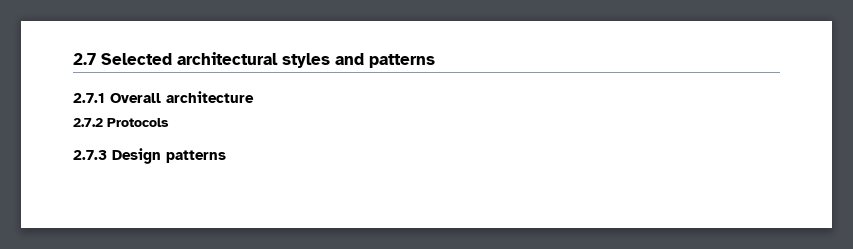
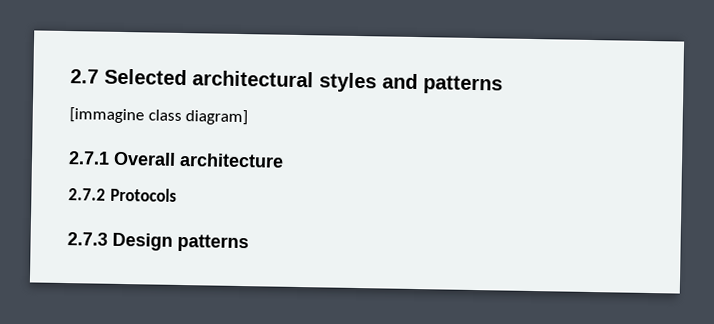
(435, 61) none -> [69,107,249,126] // [immagine class diagram]

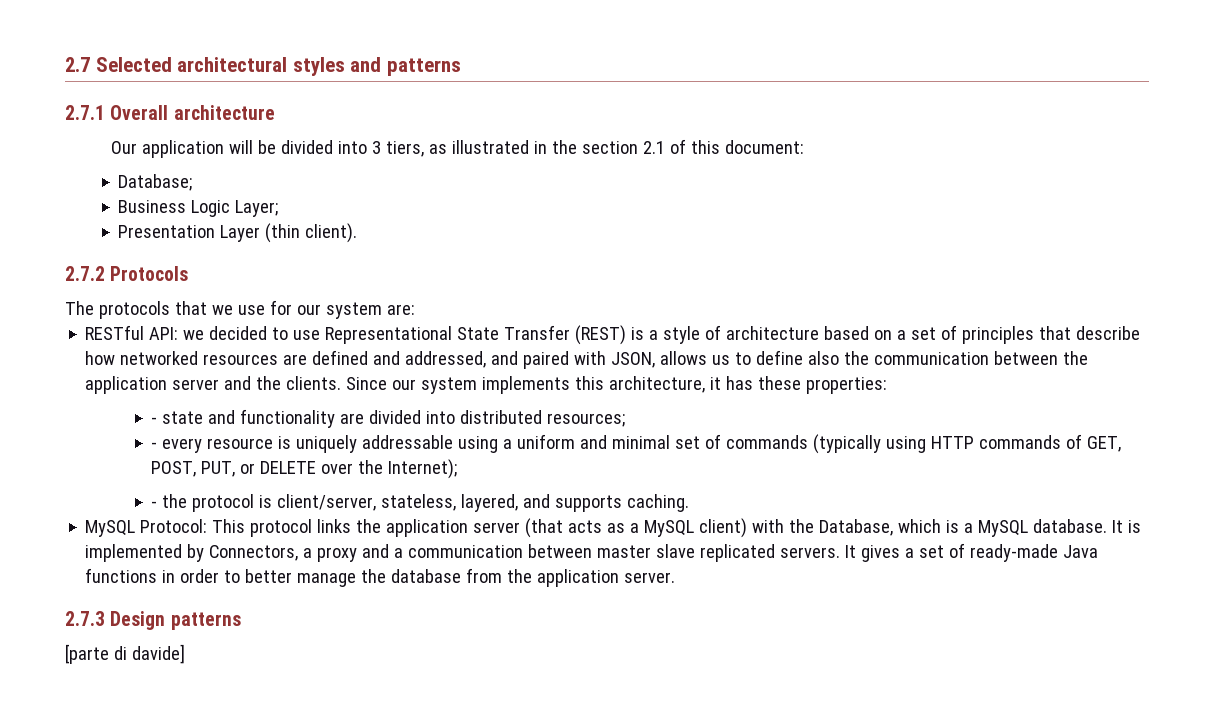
[69,107,249,126] // [immagine class diagram] -> (461, 67) none
[68,187,177,202] 2.7.2 Protocols -> [111,139,804,158] [118,174,193,191] [118,200,279,217] [118,223,358,243] [65,266,189,281] [65,300,415,319] [85,325,1141,345] [85,350,1089,369] [85,376,888,394] [151,409,626,428] [151,434,1122,454] [151,459,458,479] [151,494,690,512] [85,518,1142,538] [85,543,1099,562] [85,568,676,587] Our application will be divided into 3 tiers, as illustrated in the section 2.1 of this document: // Database; // Business Logic Layer; // Presentation Layer (thin client). // 2.7.2 Protocols // The protocols that we use for our system are: // RESTful API: we decided to use Representational State Transfer (REST) is a style of architecture based on a set of principles that describe how networked resources are defined and addressed, and paired with JSON, allows us to define also the communication between the application server and the clients. Since our system implements this architecture, it has these properties: // - state and functionality are divided into distributed resources; // - every resource is uniquely addressable using a uniform and minimal set of commands (typically using HTTP commands of GET, POST, PUT, or DELETE over the Internet); // - the protocol is client/server, stateless, layered, and supports caching. // MySQL Protocol: This protocol links the application server (that acts as a MySQL client) with the Database, which is a MySQL database. It is implemented by Connectors, a proxy and a communication between master slave replicated servers. It gives a set of ready-made Java functions in order to better manage the database from the application server.
(249, 243) none -> [65,644,185,664] // [parte di davide]

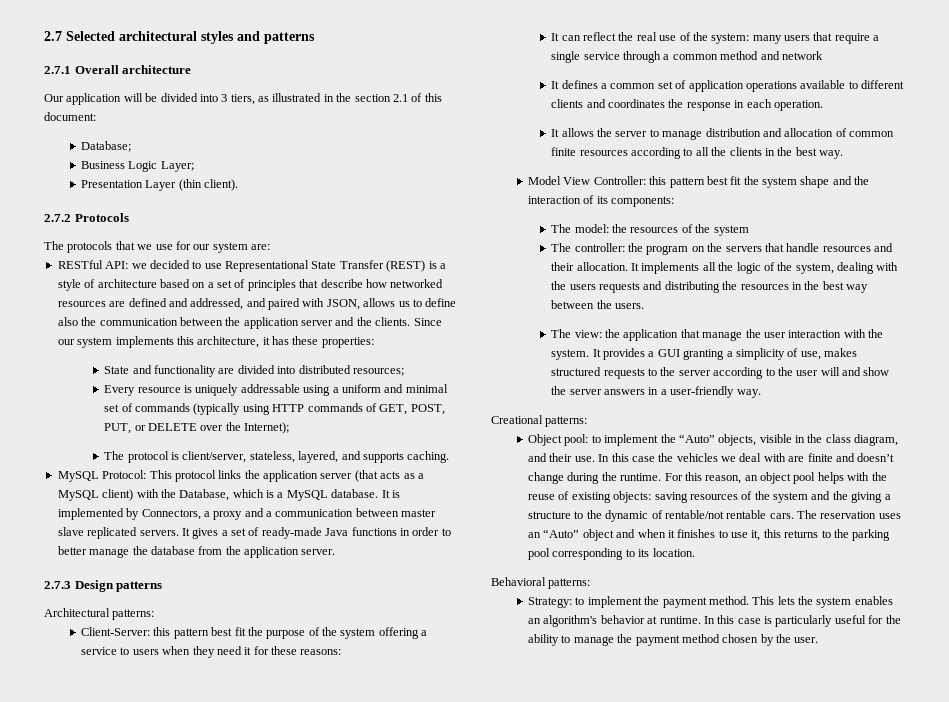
[151,411,204,424] - state -> [104,366,130,374] State
[151,438,203,453] - every -> [104,385,136,396] Every
[151,494,188,508] - the -> [104,451,125,460] The
[65,644,185,664] [parte di davide] -> [44,608,155,620] [81,627,428,639] [81,646,342,658] [551,32,880,44] [551,51,823,63] [551,80,905,92] [551,99,823,111] [551,128,895,140] [551,147,844,159] [528,176,870,188] [528,195,675,207] [551,224,749,236] [551,243,894,255] [551,262,899,274] [551,281,869,293] [551,300,645,309] [551,329,884,341] [551,348,858,360] [551,367,890,379] [551,386,761,398] [491,415,588,427] [528,434,899,446] [528,453,895,462] [528,472,887,484] [528,491,891,503] [528,510,901,522] [528,529,891,541] [528,548,695,560] [491,577,591,589] [528,596,893,608] [528,615,901,627] [528,634,819,646] Architectural patterns: // Client-Server: this pattern best fit the purpose of the system offering a service to users when they need it for these reasons: // It can reflect the real use of the system: many users that require a single service through a common method and network // It defines a common set of application operations available to different clients and coordinates the response in each operation. // It allows the server to manage distribution and allocation of common finite resources according to all the clients in the best way. // Model View Controller: this pattern best fit the system shape and the interaction of its components: // The model: the resources of the system // The controller: the program on the servers that handle resources and their allocation. It implements all the logic of the system, dealing with the users requests and distributing the resources in the best way between the users. // The view: the application that manage the user interaction with the system. It provides a GUI granting a simplicity of use, makes structured requests to the server according to the user will and show the server answers in a user-friendly way. // Creational patterns: // Object pool: to implement the “Auto” objects, visible in the class diagram, and their use. In this case the vehicles we deal with are finite and doesn’t change during the runtime. For this reason, an object pool helps with the reuse of existing objects: saving resources of the system and the giving a structure to the dynamic of rentable/not rentable cars. The reservation uses an “Auto” object and when it finishes to use it, this returns to the parking pool corresponding to its location. // Behavioral patterns: // Strategy: to implement the payment method. This lets the system enables an algorithm's behavior at runtime. In this case is particularly useful for the ability to manage the payment method chosen by the user.

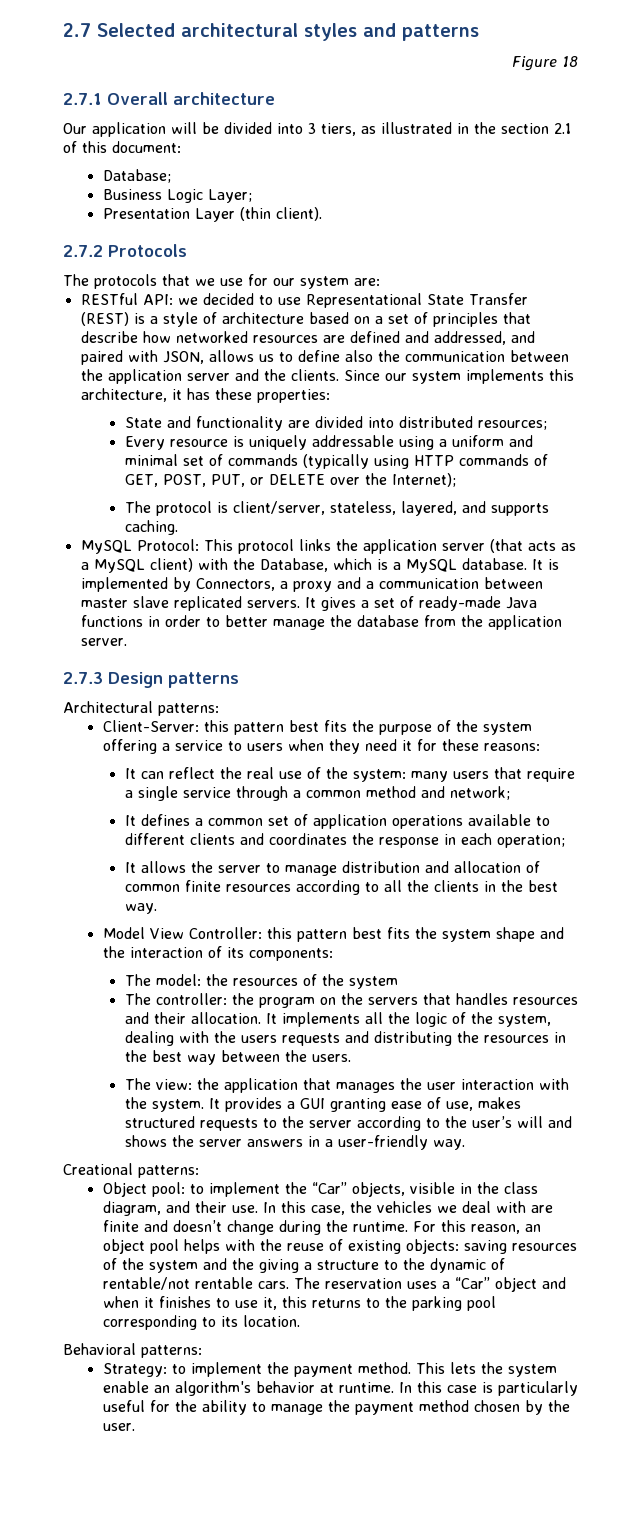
(315, 38) none -> [512,56,578,71] // Figure 18
[234,627,246,636] fit -> [323,720,347,732] fits
[781,51,823,60] network -> [449,786,510,800] network;
[773,100,823,111] operation. -> [496,834,565,848] operation;
[730,176,742,185] fit -> [386,927,410,939] fits
[786,243,820,252] handle -> [455,993,508,1005] handles
[702,331,743,341] manage -> [335,1082,395,1093] manages
[726,348,785,360] a simplicity -> [390,1101,422,1109] ease
[796,370,819,376] user -> [471,1116,512,1128] user’s
[863,367,890,376] show -> [124,1135,167,1147] shows
[678,434,715,443] “Auto” -> [311,1182,347,1194] “Car”
[631,456,655,462] case -> [310,1205,345,1215] case,
[528,529,580,538] an “Auto” -> [441,1277,490,1289] a “Car”
[854,596,893,605] enables -> [102,1381,149,1393] enable

